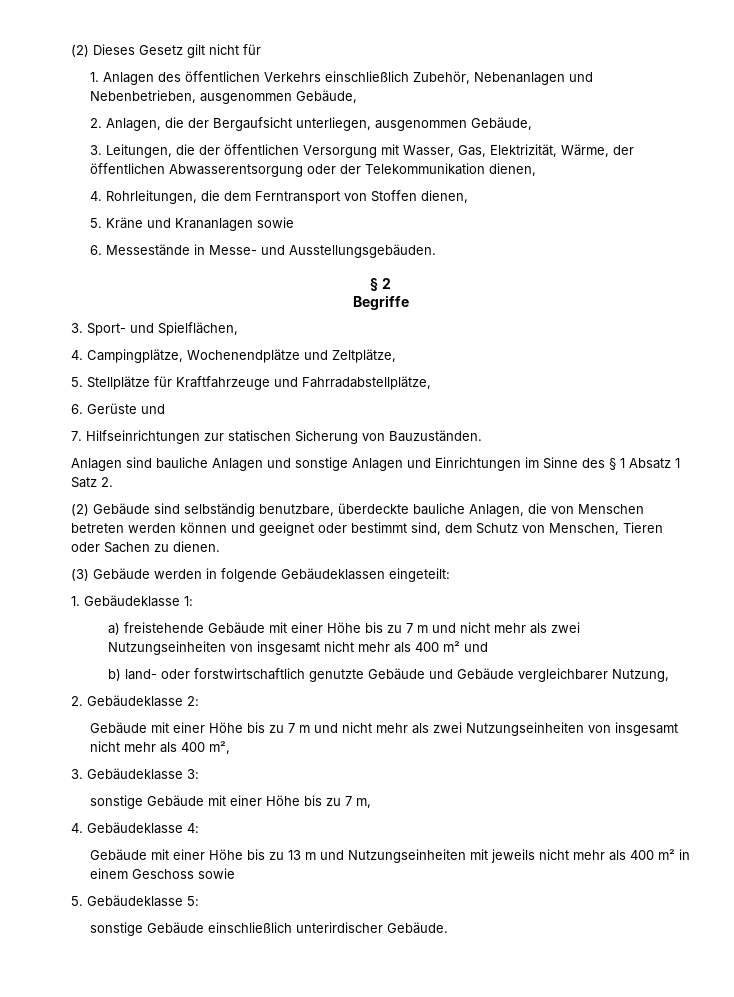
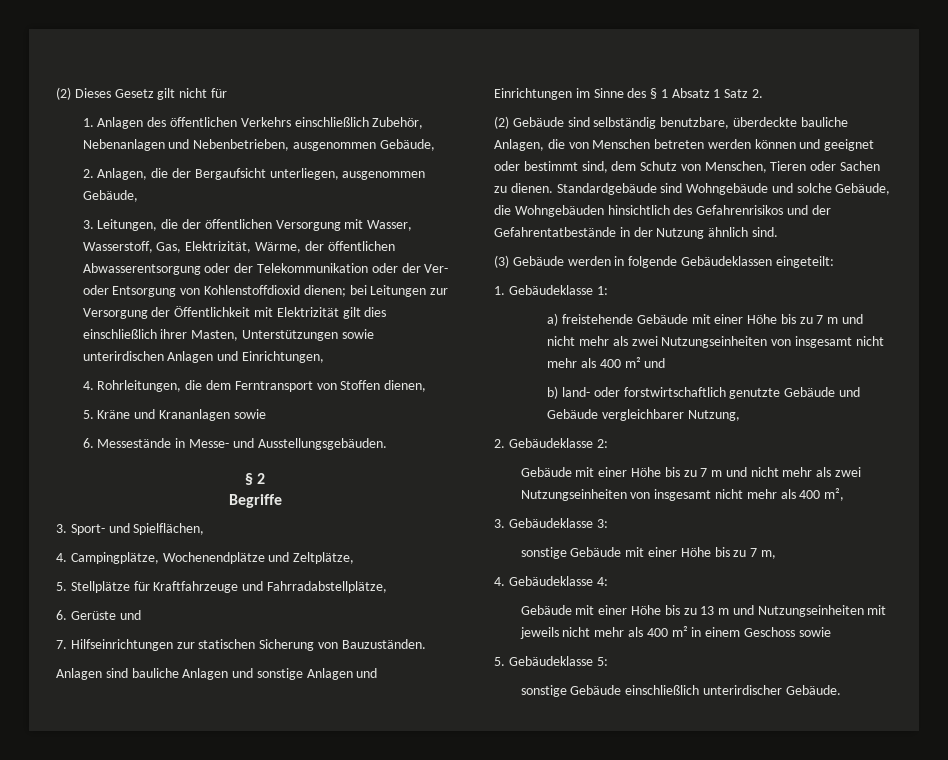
(454, 151) none -> [82,241,153,253] Wasserstoff,
[488,163,536,176] dienen, -> [371,263,449,273] [82,285,449,297] [82,306,387,319] [82,329,374,341] [82,351,324,363] oder der Ver- oder Entsorgung von Kohlenstoffdioxid dienen; bei Leitungen zur Versorgung der Öffentlichkeit mit Elektrizität gilt dies einschließlich ihrer Masten, Unterstützungen sowie unterirdischen Anlagen und Einrichtungen,
(220, 546) none -> [556,183,891,195] [494,205,831,217] [494,227,778,239] Standardgebäude sind Wohngebäude und solche Gebäude, die Wohngebäuden hinsichtlich des Gefahrenrisikos und der Gefahrentatbestände in der Nutzung ähnlich sind.

